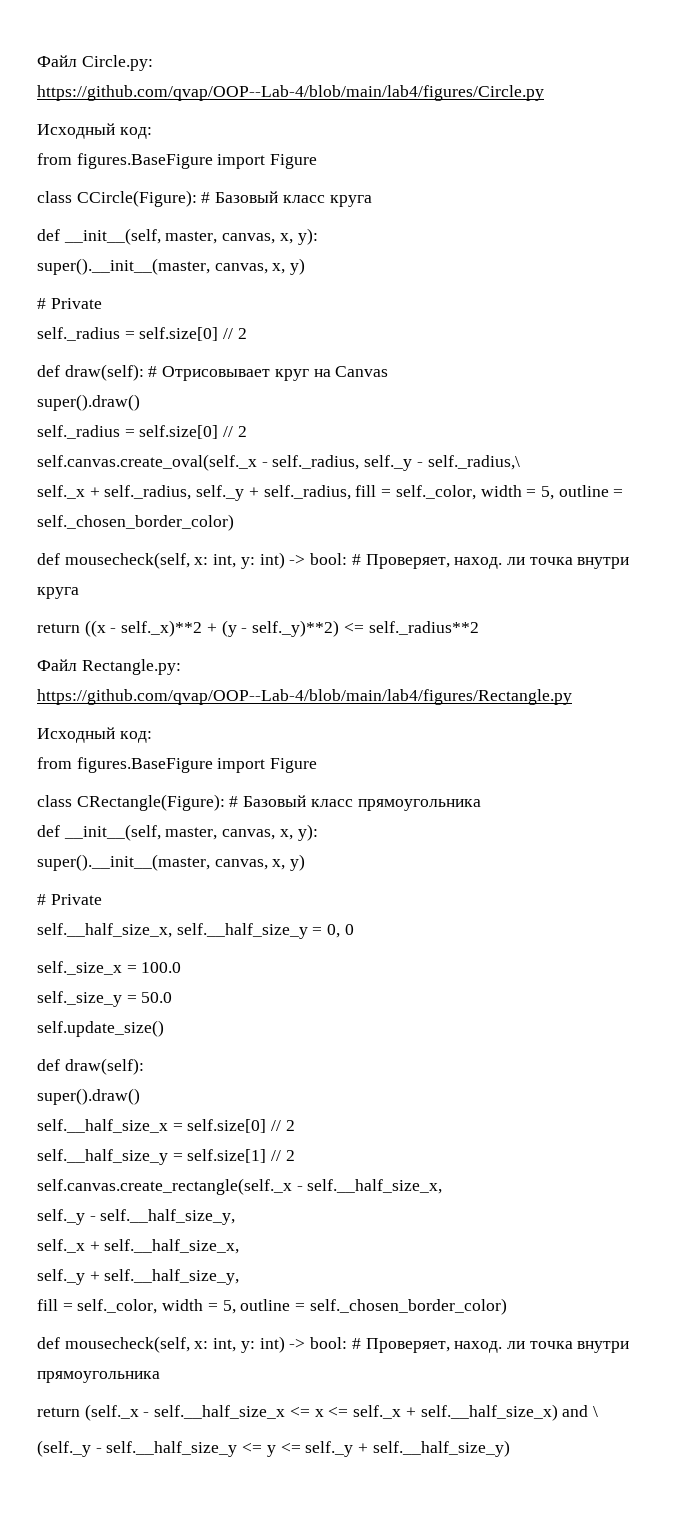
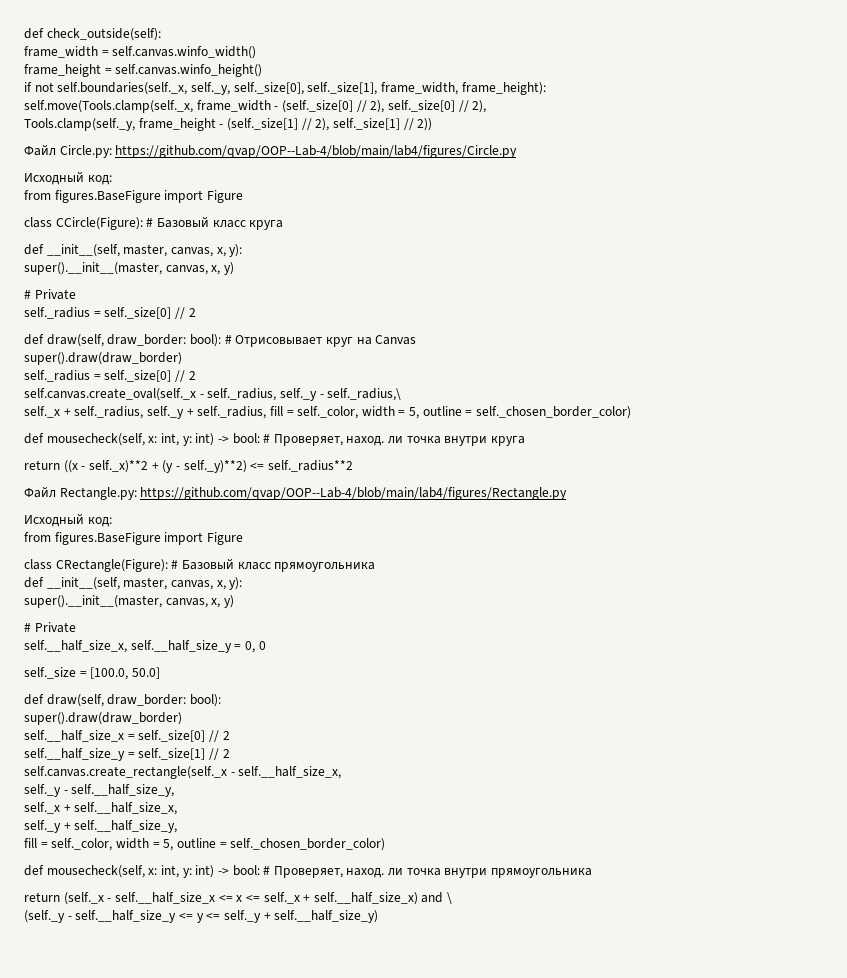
(37, 61) none -> [24,28,161,41] [24,46,257,59] [24,64,263,77] [24,82,546,95] [24,100,487,113] [24,118,433,131] def check_outside(self): // frame_width = self.canvas.winfo_width() // frame_height = self.canvas.winfo_height() // if not self.boundaries(self._x, self._y, self._size[0], self._size[1], frame_width, frame_height): // self.move(Tools.clamp(self._x, frame_width - (self._size[0] // 2), self._size[0] // 2), // Tools.clamp(self._y, frame_height - (self._size[1] // 2), self._size[1] // 2)) //
[139,327,219,341] self.size[0] -> [104,307,172,319] self._size[0]
[64,364,144,381] draw(self): -> [46,334,221,347] draw(self, draw_border: bool):
[37,394,140,411] [37,425,219,439] super().draw() // self._radius = self.size[0] -> [24,352,182,365] [24,370,172,382] super().draw(draw_border) // self._radius = self._size[0]
[37,961,182,975] [37,991,173,1007] [37,1020,164,1037] [37,1058,144,1075] [37,1088,140,1105] self._size_x = 100.0 // self._size_y = 50.0 // self.update_size() // def draw(self): // super().draw() -> [24,667,160,680] [24,694,221,707] [24,712,182,725] self._size = [100.0, 50.0] // def draw(self, draw_border: bool): // super().draw(draw_border)
[187,1119,267,1133] self.size[0] -> [138,730,206,742] self._size[0]
[187,1149,267,1163] self.size[1] -> [138,748,206,760] self._size[1]

